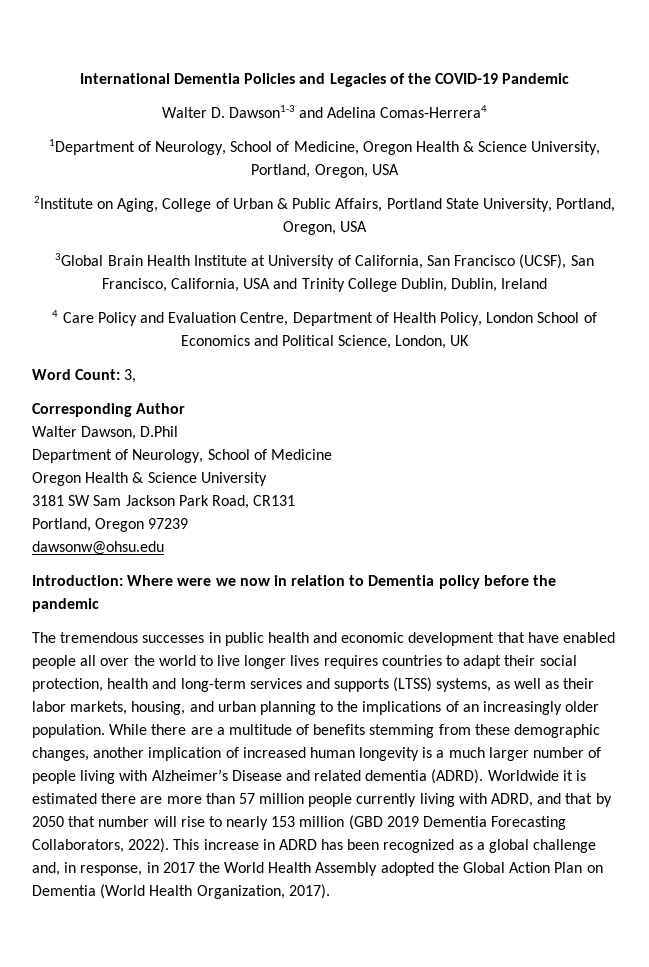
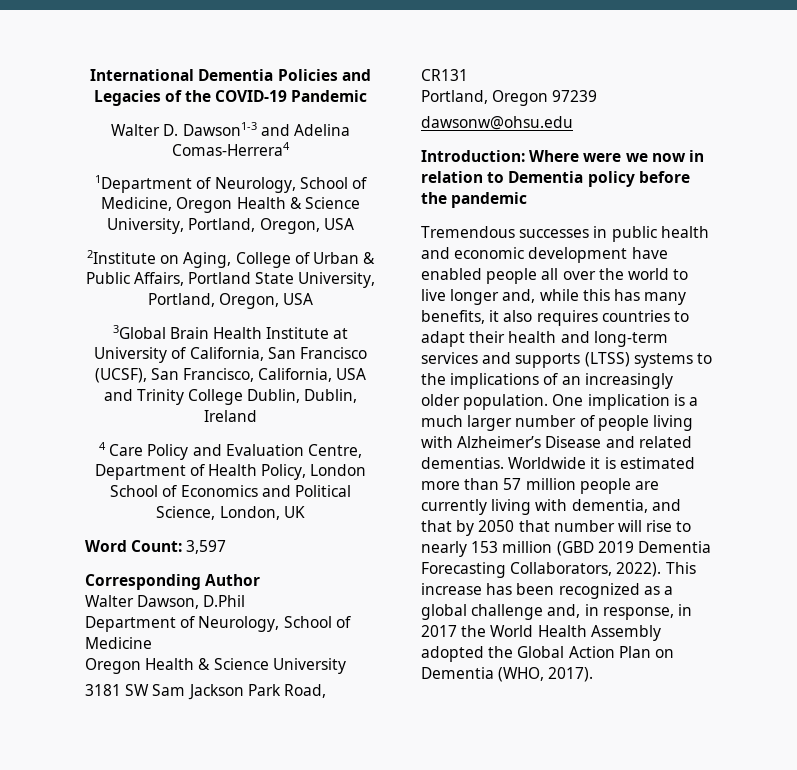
[124,369,137,383] 3, -> [186,540,227,554] 3,597
[32,632,139,643] The tremendous -> [421,226,515,238] Tremendous
[497,632,525,643] that -> (628, 255) none
[290,655,320,666] lives -> [502,289,687,305] [421,310,533,324] and, while this has many benefits, it also
[539,655,577,666] [32,678,103,692] social protection, -> (506, 337) none
[436,678,595,692] [32,701,316,715] systems, as well as their labor markets, housing, and urban planning -> [633,353,693,368] systems
[109,724,601,738] [32,747,420,761] While there are a multitude of benefits stemming from these demographic changes, another implication of increased human longevity -> [552,394,670,410] One implication
[365,769,484,784] dementia (ADRD). -> [421,457,504,469] dementias.
[101,793,163,804] there are -> (695, 463) none
(353, 800) none -> [634,481,659,490] are
[491,793,534,807] ADRD, -> [571,499,648,513] dementia,
[262,839,317,850] in ADRD -> (482, 589) none
[100,884,285,899] (World Health Organization, -> [498,667,545,682] (WHO,

